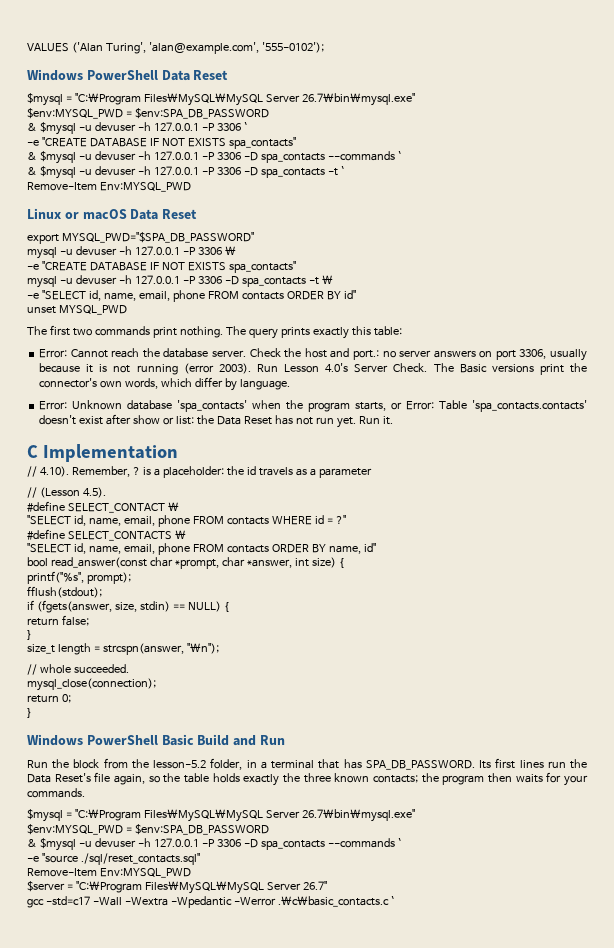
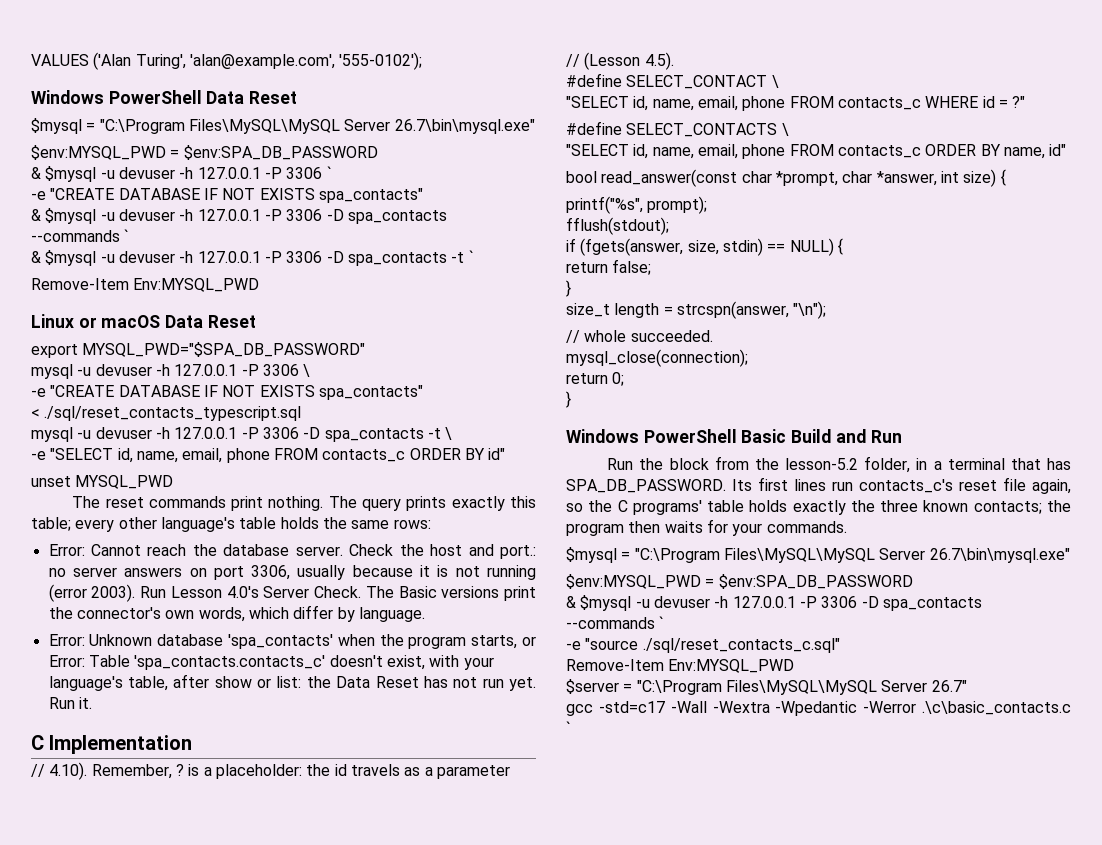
(296, 267) none -> [31,406,302,421] // < ./sql/reset_contacts_typescript.sql
[241,292,284,300] contacts -> [322,449,406,462] contacts_c
[49,325,92,336] first two -> [105,497,144,508] reset
[373,326,402,336] table: -> [31,517,431,532] table; every other language's table holds the same rows:
[472,400,587,412] [39,415,104,425] 'spa_contacts.contacts' doesn't exist -> [134,655,494,670] [48,676,168,691] 'spa_contacts.contacts_c' doesn't exist, with your language's table,
[226,517,269,525] contacts -> [837,97,921,110] contacts_c
[226,545,269,553] contacts -> [837,145,921,158] contacts_c
[570,759,588,769] [27,773,91,783] the Data Reset's -> [859,479,997,493] contacts_c's reset
(181, 778) none -> [617,500,702,515] C programs'
[80,853,200,865] ./sql/reset_contacts.sql" -> [642,638,840,653] ./sql/reset_contacts_c.sql"

